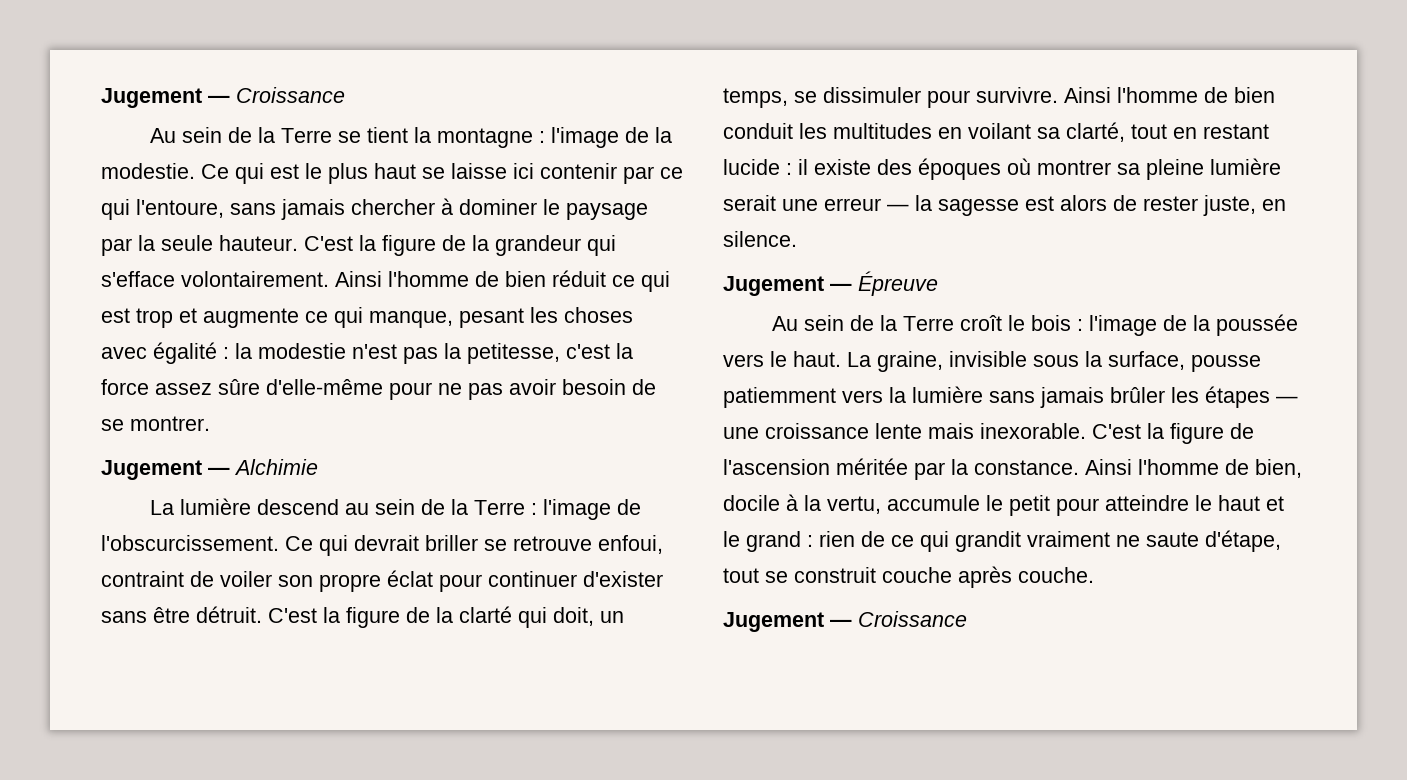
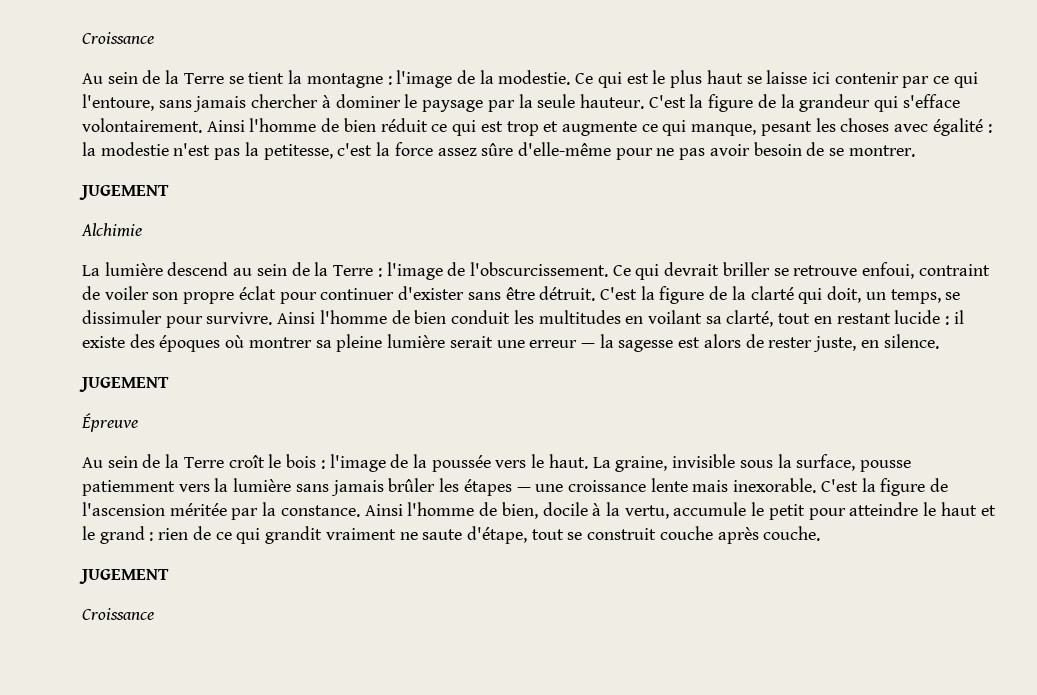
[101,88,230,108] Jugement — -> (82, 38) none
[101,460,230,480] Jugement — -> [79,185,169,200] JUGEMENT //
[723,276,852,296] Jugement — -> [79,377,169,392] JUGEMENT //
[723,612,852,632] Jugement — -> [79,569,169,584] JUGEMENT //

